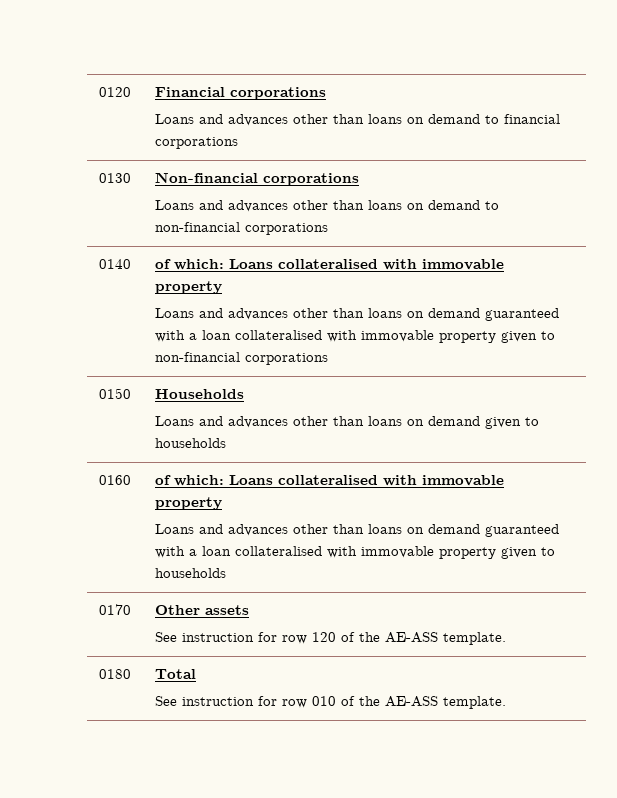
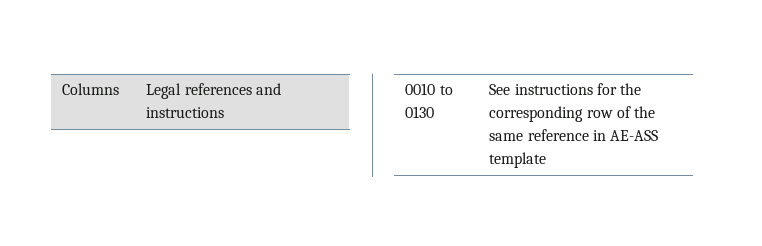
[98,87,131,97] [154,87,326,100] [154,114,560,126] [154,137,238,149] [98,173,131,183] [154,172,359,186] [154,200,499,212] [154,222,328,235] [98,259,131,269] [154,259,504,270] [154,281,222,294] [154,308,559,321] [154,330,555,343] [154,352,328,365] [98,388,131,399] [154,389,244,399] [154,416,539,429] [154,438,226,448] [98,475,131,485] [154,475,504,486] [154,497,222,510] [154,524,559,537] [154,546,555,559] [154,568,226,578] [98,604,131,615] [154,605,249,615] [154,632,506,645] [98,669,131,679] [154,669,196,679] [154,696,506,709] 0120 | Financial corporations // Loans and advances other than loans on demand to financial corporations // 0130 | Non-financial corporations // Loans and advances other than loans on demand to non-financial corporations // 0140 | of which: Loans collateralised with immovable property // Loans and advances other than loans on demand guaranteed with a loan collateralised with immovable property given to non-financial corporations // 0150 | Households // Loans and advances other than loans on demand given to households // 0160 | of which: Loans collateralised with immovable property // Loans and advances other than loans on demand guaranteed with a loan collateralised with immovable property given to households // 0170 | Other assets // See instruction for row 120 of the AE-ASS template. // 0180 | Total // See instruction for row 010 of the AE-ASS template. -> [62,83,120,95] [146,83,281,99] [146,107,225,118] [405,83,453,95] [405,106,435,118] [489,83,642,95] [489,106,656,122] [489,129,659,141] [489,152,547,168] Columns | Legal references and instructions // 0010 to 0130 | See instructions for the corresponding row of the same reference in AE-ASS template

